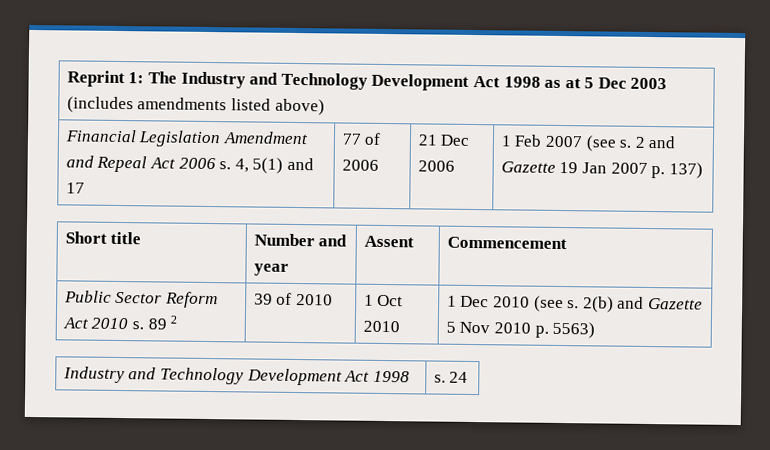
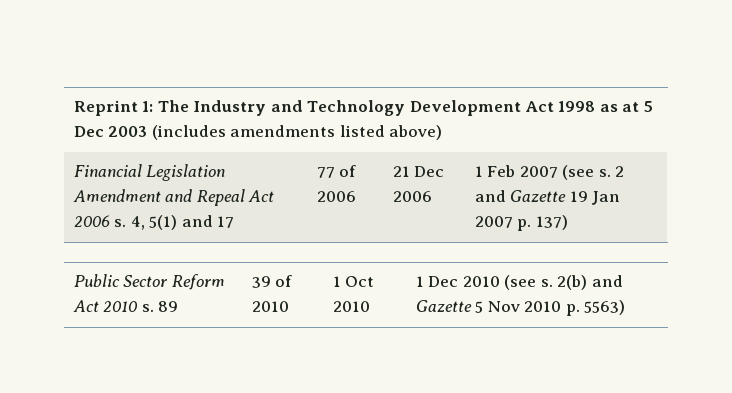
[64,231,142,245] [253,233,348,247] [253,263,289,276] [363,235,414,248] [446,236,567,250] // Short title | Number and year | Assent | Commencement -> (568, 222) none
[170,315,178,324] 2 -> (179, 306) none
[62,366,410,386] [433,371,469,383] // Industry and Technology Development Act 1998 | s. 24 -> (626, 307) none

